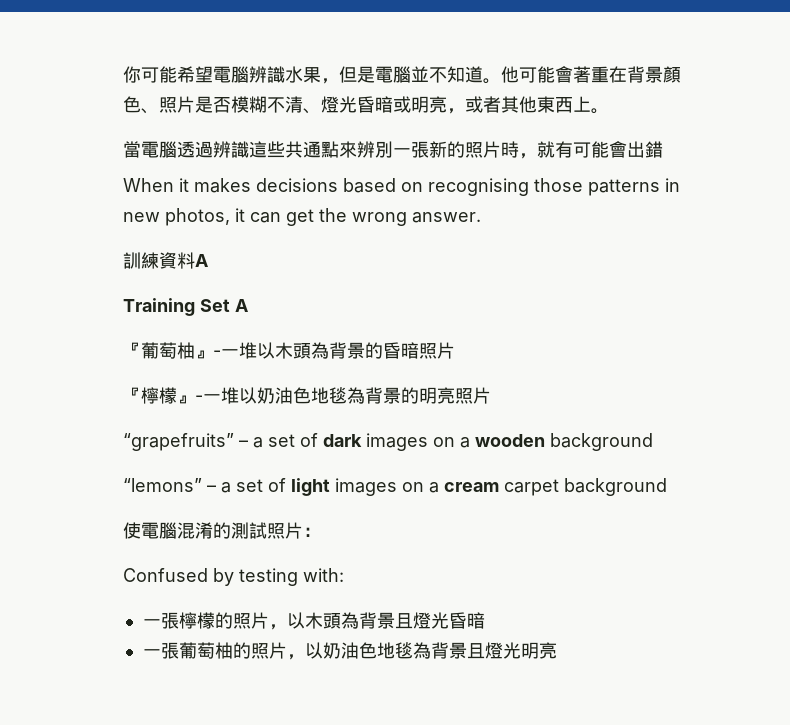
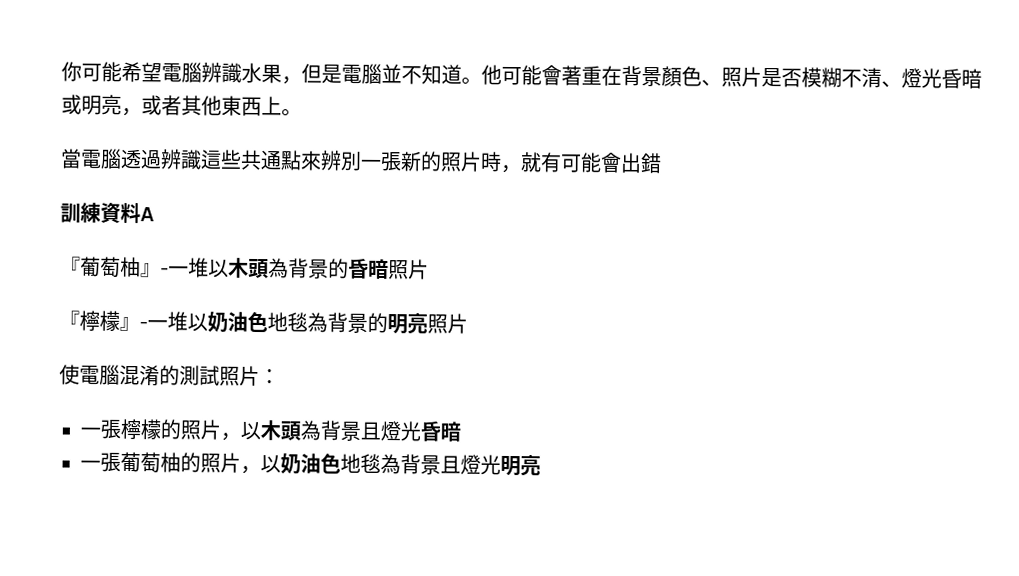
[122,178,680,196] [122,208,481,226] // When it makes decisions based on recognising those patterns in new photos, it can get the wrong answer. -> (663, 163) none
[122,298,248,316] // Training Set A -> (156, 214) none
[122,433,653,451] [122,478,667,496] // “grapefruits” – a set of dark images on a wooden background // “lemons” – a set of light images on a cream carpet background -> (469, 323) none
[122,568,344,586] // Confused by testing with: -> (281, 377) none

